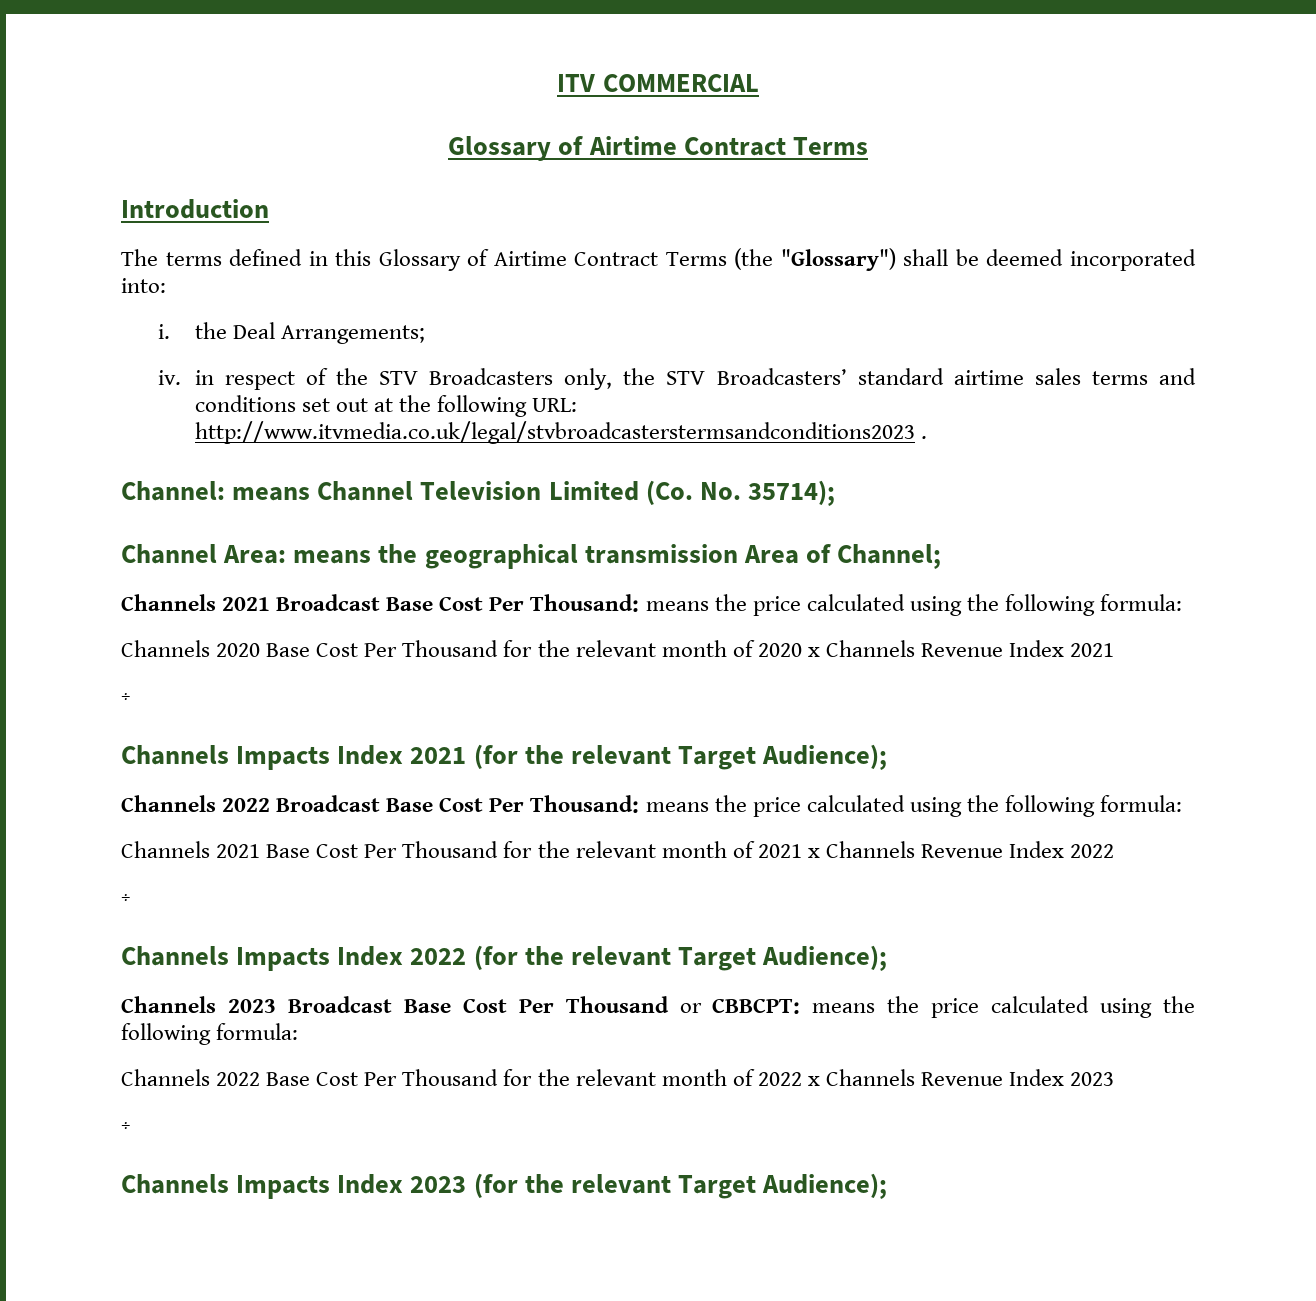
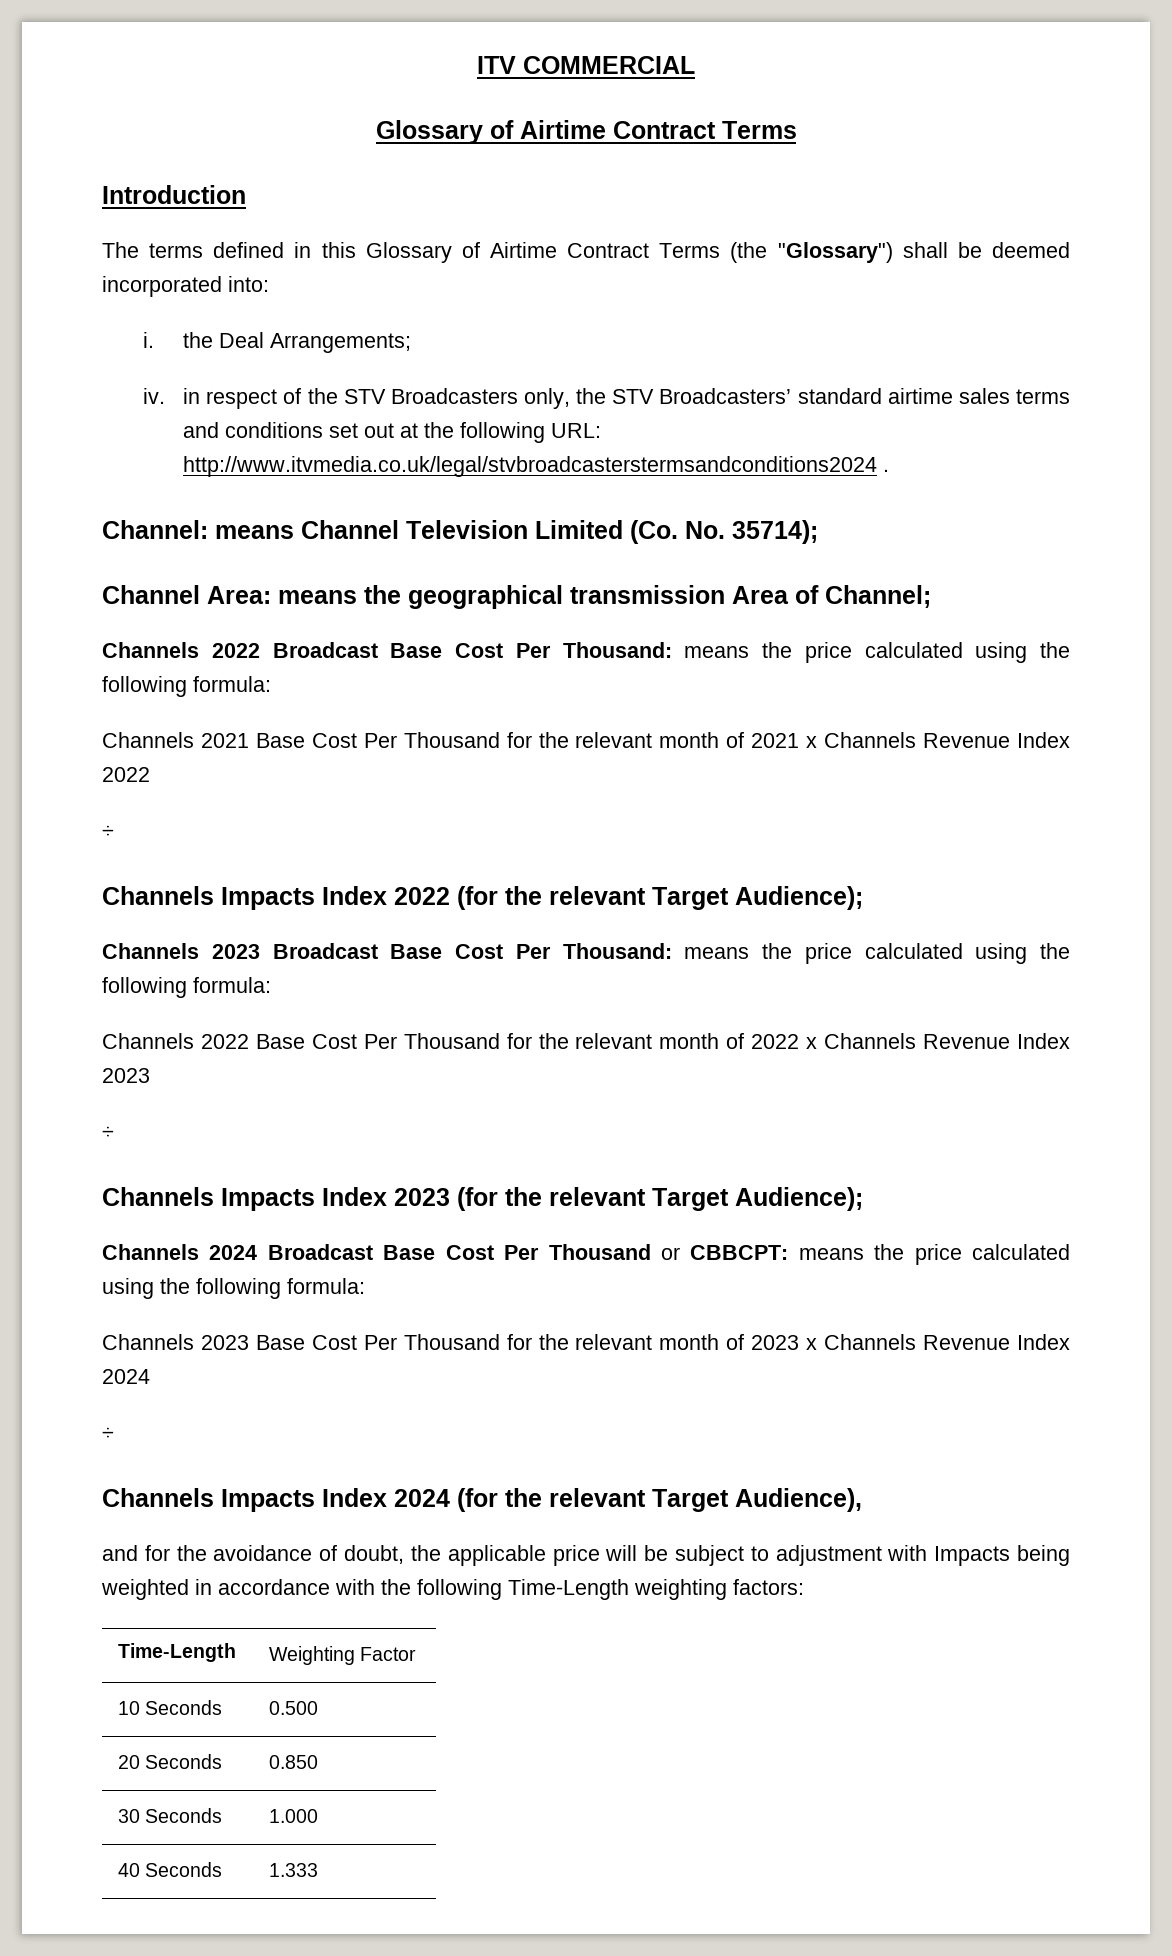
[194,421,915,444] http://www.itvmedia.co.uk/legal/stvbroadcasterstermsandconditions2023 -> [183,456,878,477] http://www.itvmedia.co.uk/legal/stvbroadcasterstermsandconditions2024
[121,594,1183,616] [121,640,1115,657] [121,693,131,703] [121,744,888,770] // Channels 2021 Broadcast Base Cost Per Thousand: means the price calculated using the following formula: // Channels 2020 Base Cost Per Thousand for the relevant month of 2020 x Channels Revenue Index 2021 // ÷ // Channels Impacts Index 2021 (for the relevant Target Audience); -> (931, 596) none
[565,996,801,1014] Thousand or CBBCPT: -> [562,943,672,959] Thousand:
(888, 1186) none -> [102,1244,1070,1265] [102,1278,365,1299] [102,1334,1070,1350] [102,1369,150,1384] [102,1427,114,1440] [102,1488,862,1512] [102,1545,1070,1566] [101,1579,804,1600] [118,1643,237,1662] [269,1646,417,1665] [118,1700,223,1715] [269,1701,319,1715] [118,1754,223,1769] [269,1755,319,1769] [118,1808,223,1823] [269,1809,319,1823] [118,1862,223,1877] [269,1863,319,1877] // Channels 2024 Broadcast Base Cost Per Thousand or CBBCPT: means the price calculated using the following formula: // Channels 2023 Base Cost Per Thousand for the relevant month of 2023 x Channels Revenue Index 2024 // ÷ // Channels Impacts Index 2024 (for the relevant Target Audience), // and for the avoidance of doubt, the applicable price will be subject to adjustment with Impacts being weighted in accordance with the following Time-Length weighting factors: // Time-Length | Weighting Factor // 10 Seconds | 0.500 // 20 Seconds | 0.850 // 30 Seconds | 1.000 // 40 Seconds | 1.333

